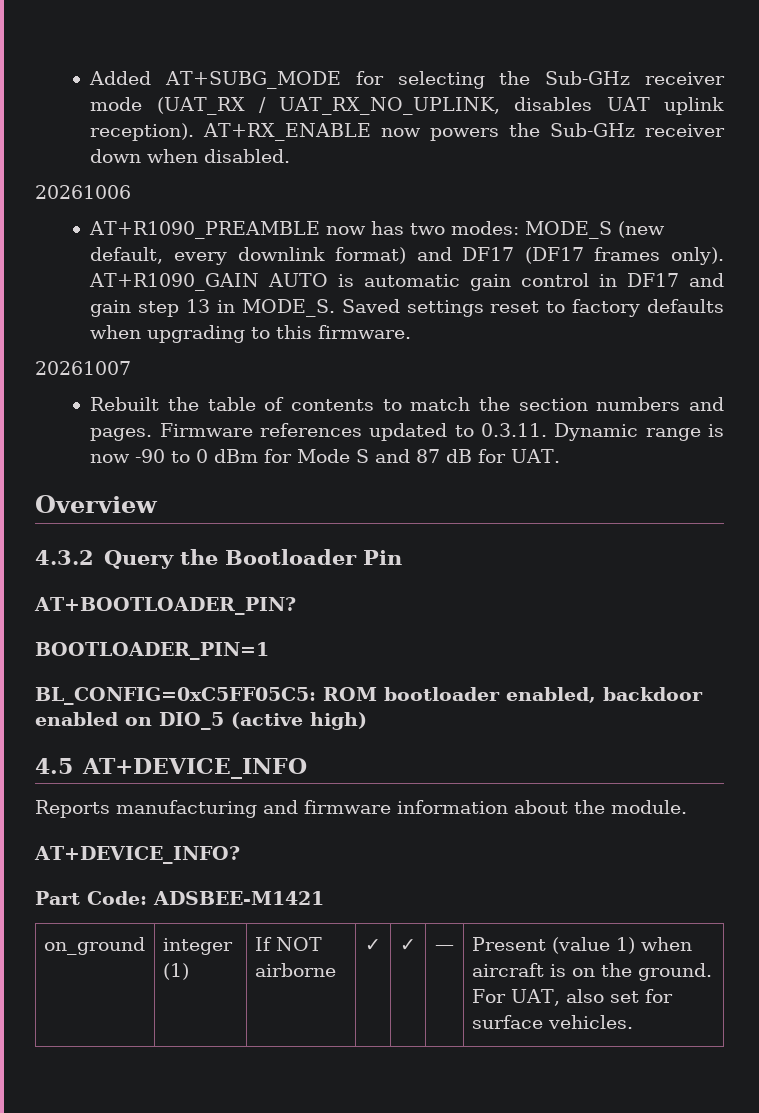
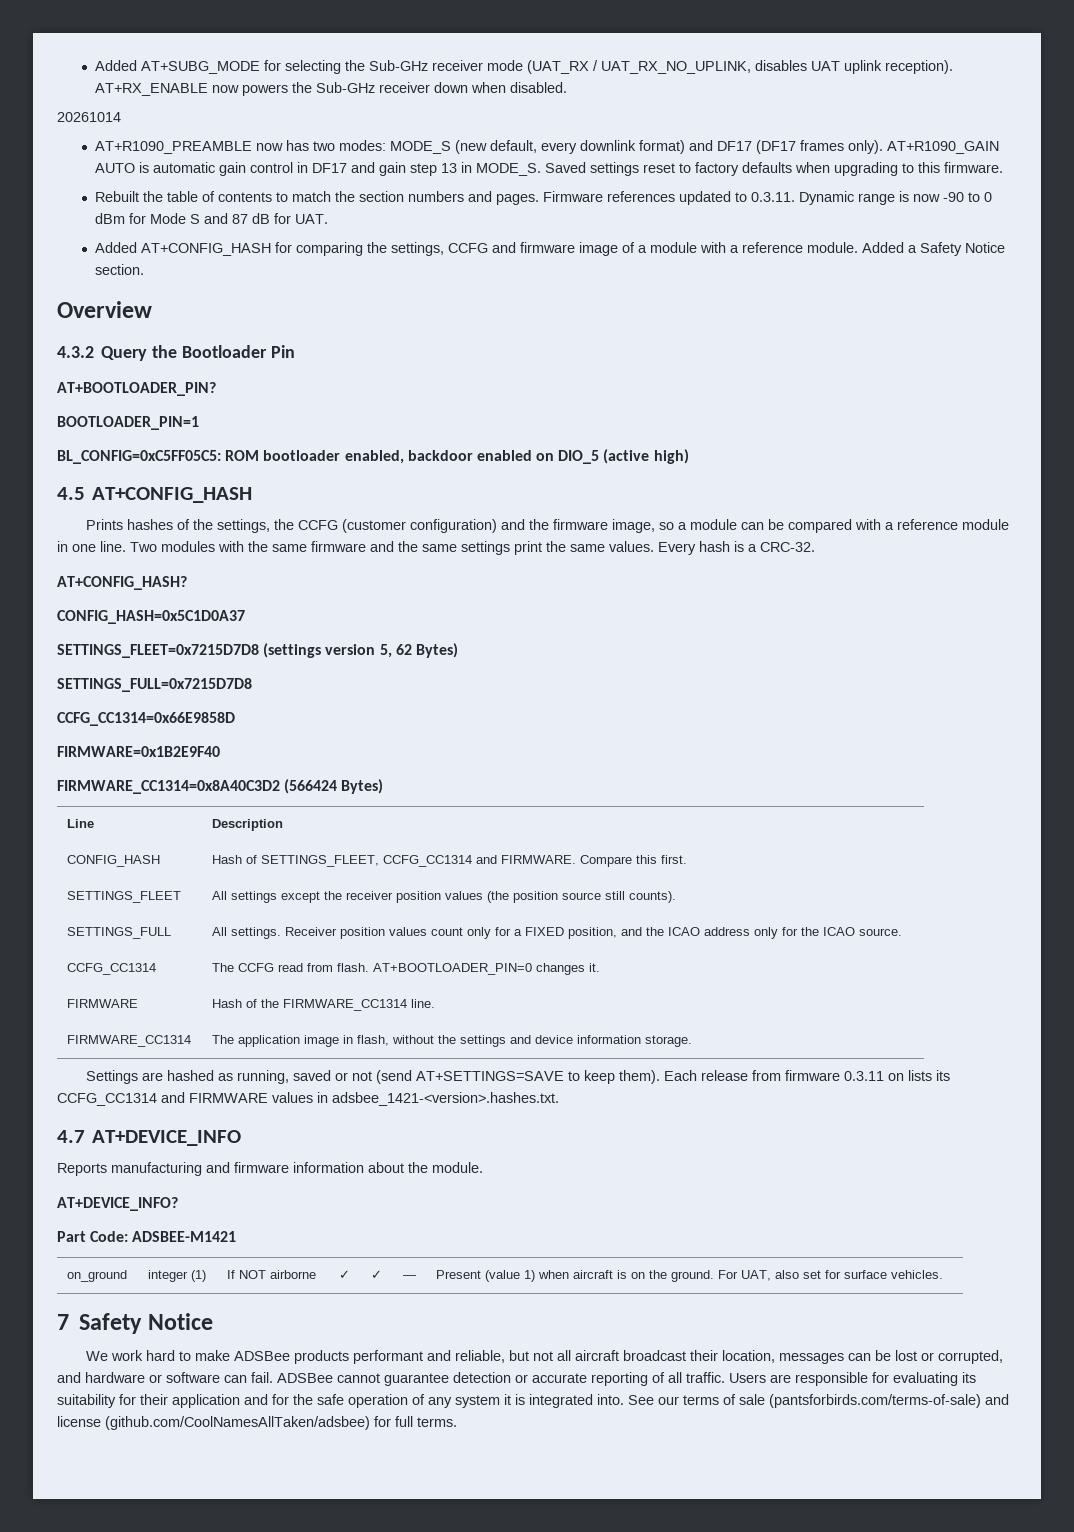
[35,185,131,199] 20261006 -> [57,112,121,122] 20261014
[35,361,131,375] // 20261007 -> (1004, 167) none
(561, 456) none -> [95,242,1006,256] [95,264,145,275] // Added AT+CONFIG_HASH for comparing the settings, CCFG and firmware image of a module with a reference module. Added a Safety Notice section.
(73, 766) none -> [92,487,253,503] [86,519,1010,533] [57,541,815,555] [57,576,187,590] [57,610,245,624] [57,643,458,658] [57,678,252,692] [57,712,235,726] [57,746,220,757] [57,779,384,794] [67,819,95,828] [212,819,284,831] [67,855,161,867] [212,855,688,867] [67,891,182,903] [212,891,677,903] [67,927,172,939] [212,927,903,939] [67,963,157,975] [212,963,601,975] [67,999,139,1008] [212,999,436,1011] [67,1035,192,1047] [212,1035,693,1047] [86,1070,951,1084] [57,1092,559,1106] [57,1130,85,1143] AT+CONFIG_HASH // Prints hashes of the settings, the CCFG (customer configuration) and the firmware image, so a module can be compared with a reference module in one line. Two modules with the same firmware and the same settings print the same values. Every hash is a CRC-32. // AT+CONFIG_HASH? // CONFIG_HASH=0x5C1D0A37 // SETTINGS_FLEET=0x7215D7D8 (settings version 5, 62 Bytes) // SETTINGS_FULL=0x7215D7D8 // CCFG_CC1314=0x66E9858D // FIRMWARE=0x1B2E9F40 // FIRMWARE_CC1314=0x8A40C3D2 (566424 Bytes) // Line | Description // CONFIG_HASH | Hash of SETTINGS_FLEET, CCFG_CC1314 and FIRMWARE. Compare this first. // SETTINGS_FLEET | All settings except the receiver position values (the position source still counts). // SETTINGS_FULL | All settings. Receiver position values count only for a FIXED position, and the ICAO address only for the ICAO source. // CCFG_CC1314 | The CCFG read from flash. AT+BOOTLOADER_PIN=0 changes it. // FIRMWARE | Hash of the FIRMWARE_CC1314 line. // FIRMWARE_CC1314 | The application image in flash, without the settings and device information storage. // Settings are hashed as running, saved or not (send AT+SETTINGS=SAVE to keep them). Each release from firmware 0.3.11 on lists its CCFG_CC1314 and FIRMWARE values in adsbee_1421-<version>.hashes.txt. // 4.7
(633, 1022) none -> [57,1313,213,1334] [86,1350,1004,1364] [57,1372,976,1386] [57,1394,1009,1408] [57,1416,457,1430] // 7 Safety Notice // We work hard to make ADSBee products performant and reliable, but not all aircraft broadcast their location, messages can be lost or corrupted, and hardware or software can fail. ADSBee cannot guarantee detection or accurate reporting of all traffic. Users are responsible for evaluating its suitability for their application and for the safe operation of any system it is integrated into. See our terms of sale (pantsforbirds.com/terms-of-sale) and license (github.com/CoolNamesAllTaken/adsbee) for full terms.

